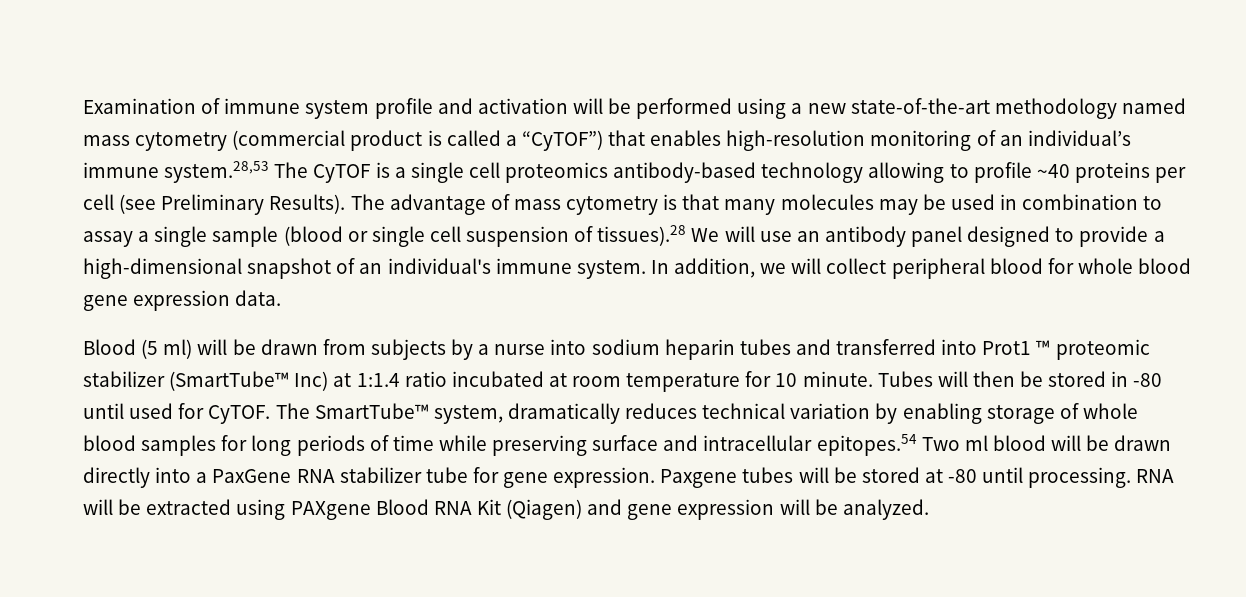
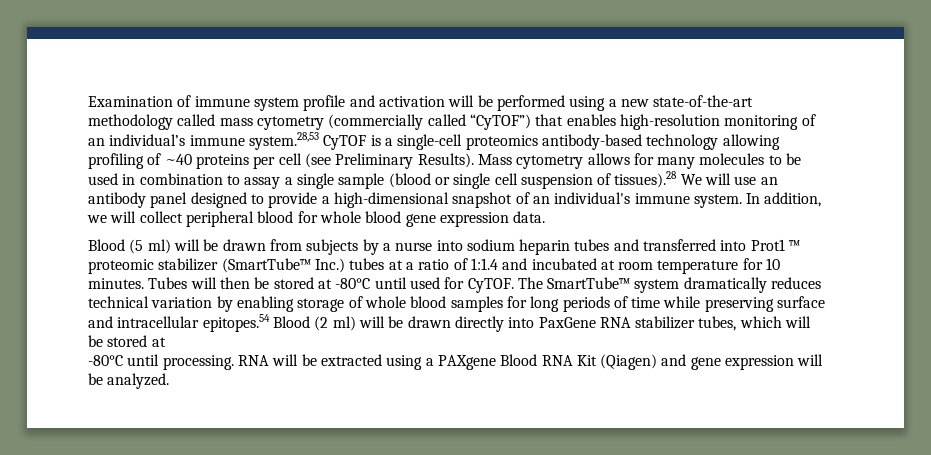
[1121,98,1186,114] [83,130,517,151] named mass cytometry (commercial product is called a -> [177,114,466,130] called mass cytometry (commercially called
[274,162,309,178] The -> (319, 141) none
[410,162,500,183] single cell -> [397,134,463,150] single-cell
[949,162,1032,183] to profile -> [88,153,162,169] profiling of
[350,194,720,215] The advantage of mass cytometry is that -> [477,153,654,169] Mass cytometry allows for
[878,199,918,215] may -> [768,155,782,165] to
[294,371,447,391] Inc) at 1:1.4 ratio -> [314,258,528,273] Inc.) tubes at a ratio of 1:1.4 and
[802,371,873,387] minute. -> [88,278,144,289] minutes.
[1111,371,1163,387] in -80 -> [317,278,371,289] at -80°C
[433,405,503,424] system, -> [634,279,680,293] system
[921,435,1046,451] Two ml blood -> [272,316,356,331] Blood (2 ml)
[196,472,208,483] a -> (535, 322) none
[425,467,794,488] tube for gene expression. Paxgene tubes -> [698,316,782,331] tubes, which
[948,469,978,483] -80 -> [88,355,123,366] // -80°C
(286, 509) none -> [425,358,434,366] a

